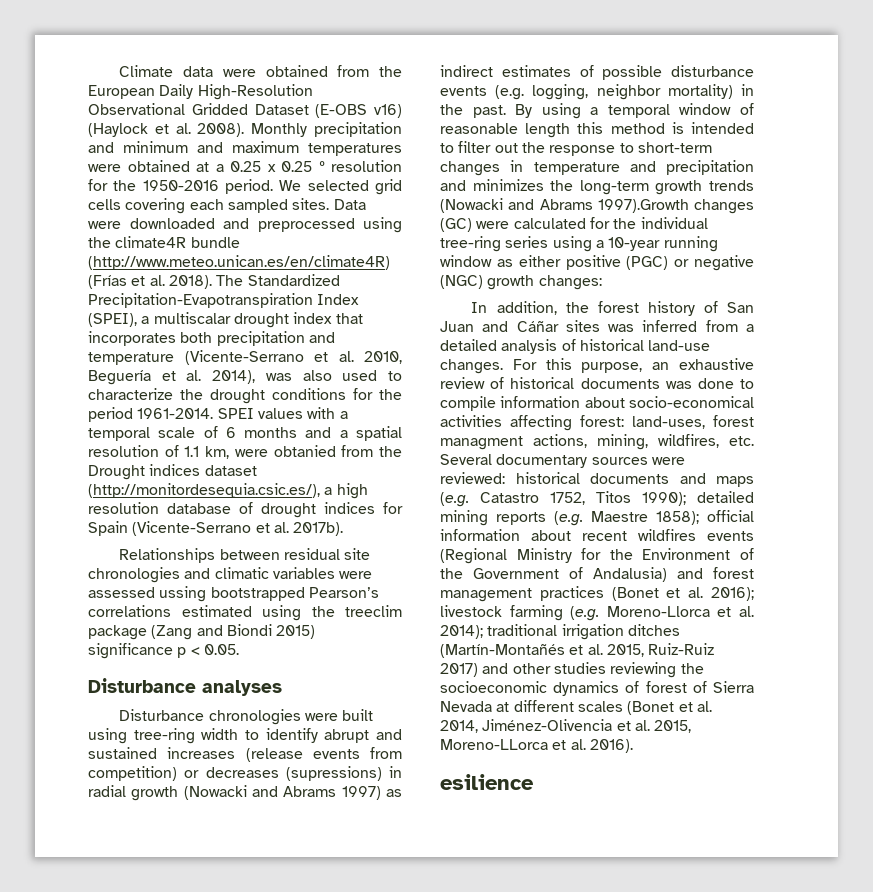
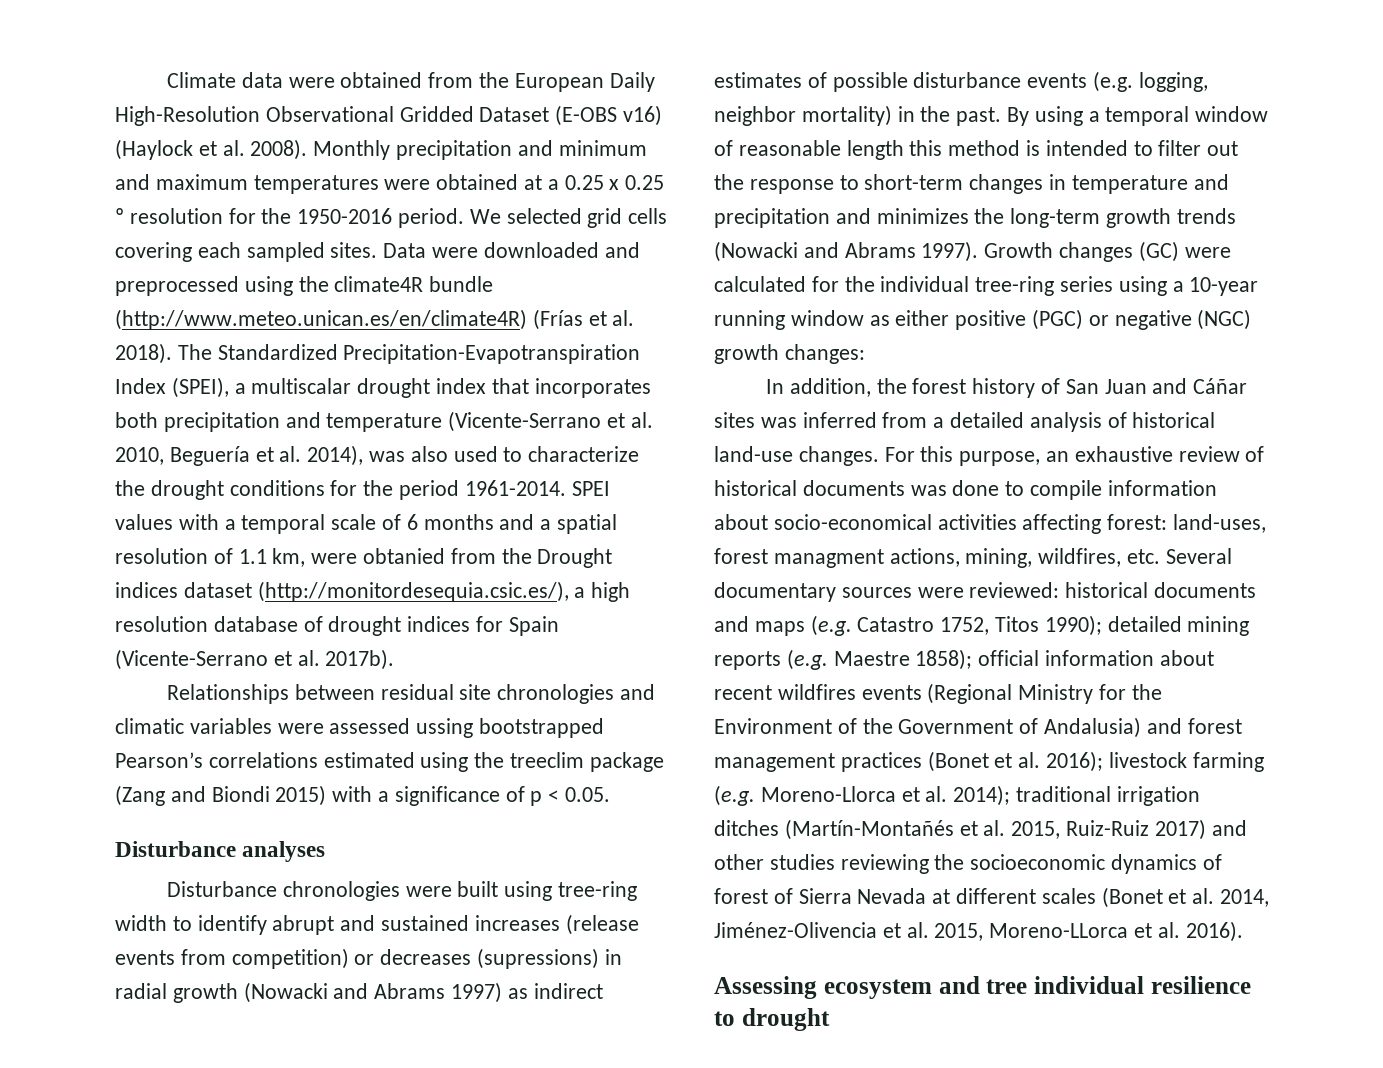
[88,643,173,659] significance -> [332,786,525,806] with a significance of
[597,199,689,213] 1997).Growth -> [921,241,1054,262] 1997). Growth
[440,774,534,790] esilience -> [714,976,1251,999] [714,1008,830,1031] Assessing ecosystem and tree individual resilience to drought

